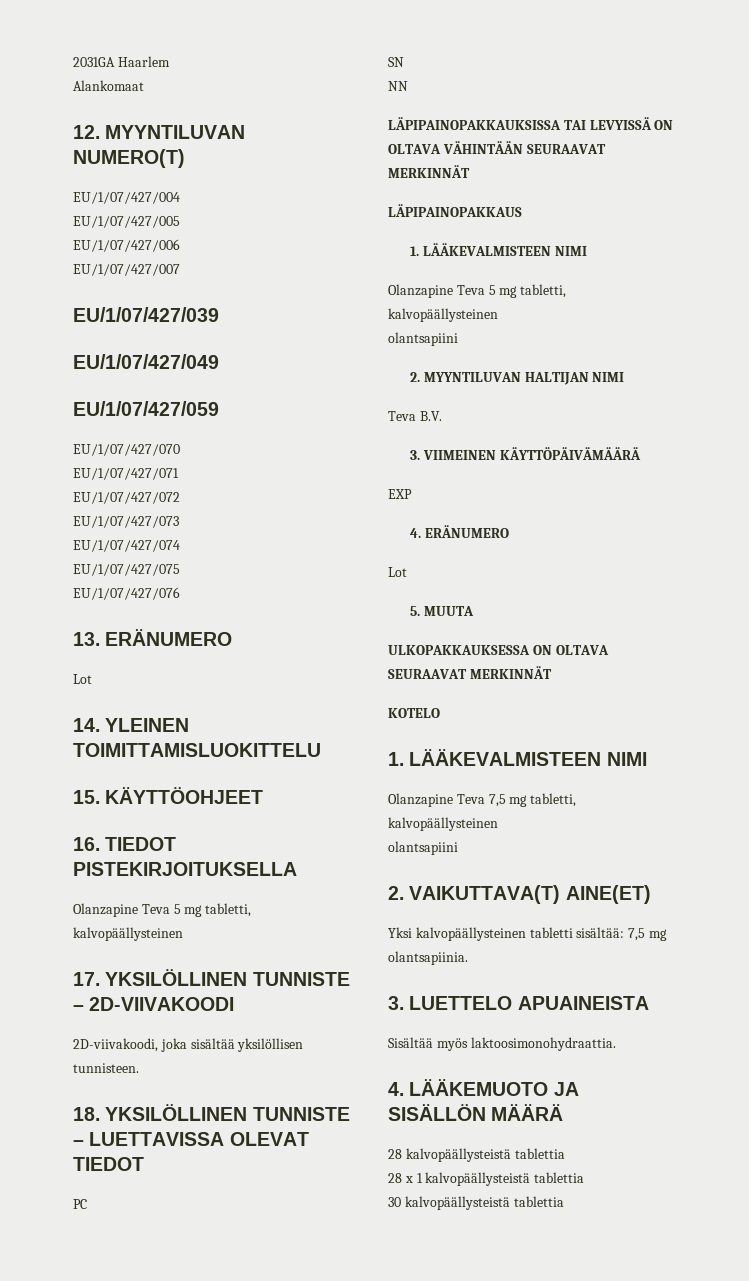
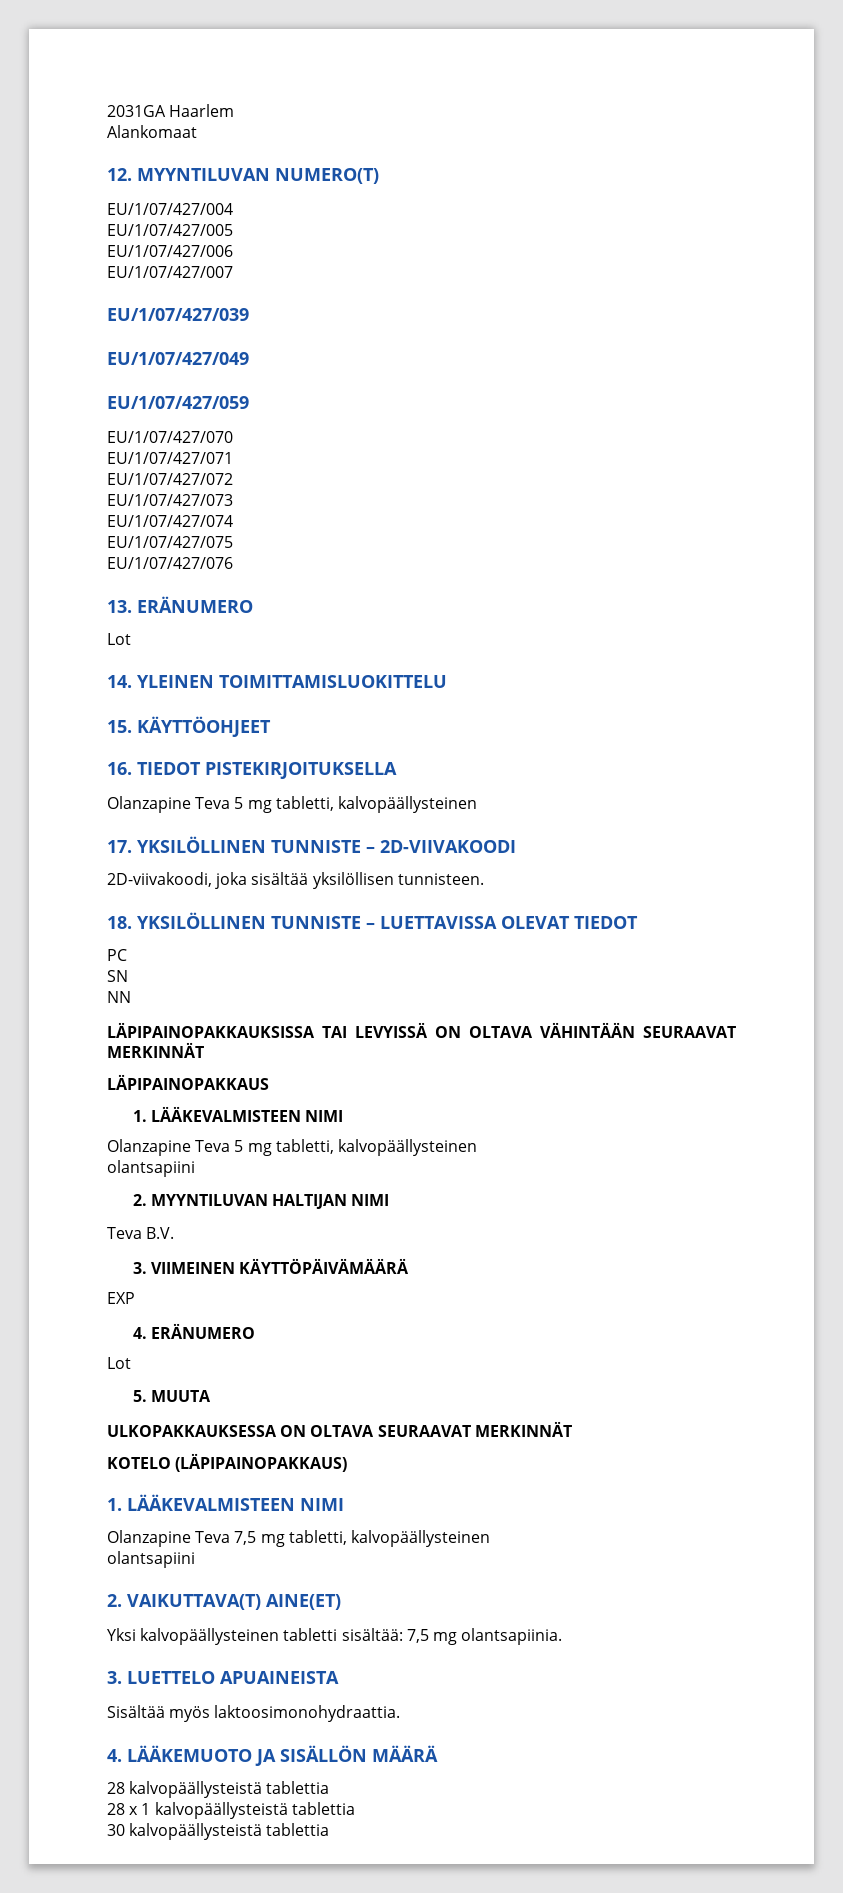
(440, 713) none -> [175,1453,348,1472] (LÄPIPAINOPAKKAUS)

